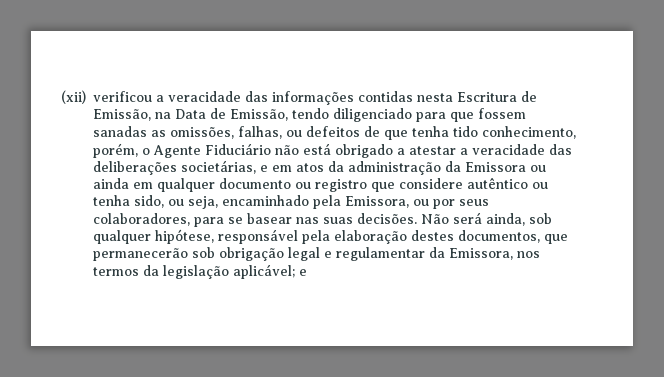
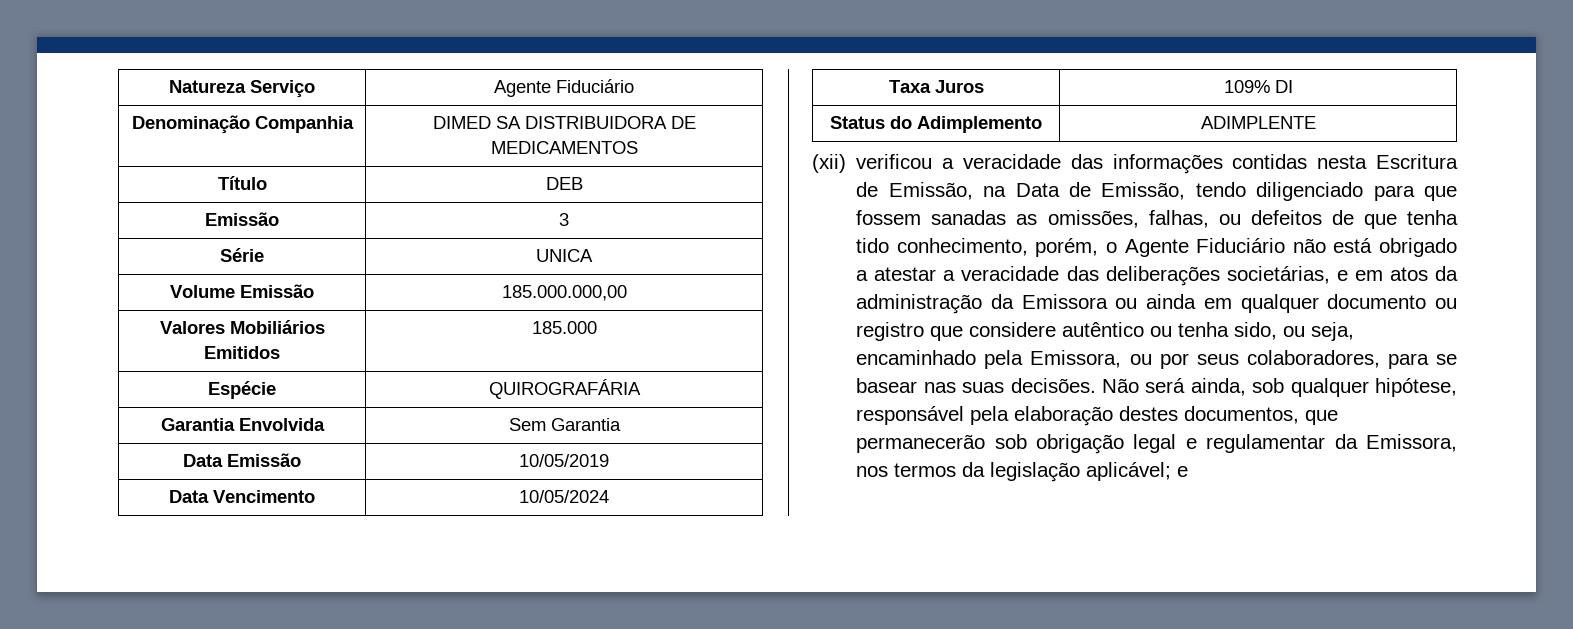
(61, 97) none -> [169,80,315,98] [494,79,634,97] [131,115,354,134] [432,116,696,129] [490,141,638,154] [217,176,267,190] [545,177,583,190] [205,212,279,226] [559,213,569,226] [220,248,264,262] [536,249,593,262] [170,284,314,298] [501,285,627,301] [159,320,325,334] [204,346,280,359] [531,321,597,334] [208,381,276,399] [488,379,641,399] [160,418,325,431] [508,418,621,431] [183,453,301,467] [519,454,609,467] [169,490,315,503] [519,490,609,503] [888,80,984,93] [1223,80,1293,93] [830,116,1042,133] [1200,116,1316,129] Natureza Serviço | Agente Fiduciário // Denominação Companhia | DIMED SA DISTRIBUIDORA DE MEDICAMENTOS // Título | DEB // Emissão | 3 // Série | UNICA // Volume Emissão | 185.000.000,00 // Valores Mobiliários Emitidos | 185.000 // Espécie | QUIROGRAFÁRIA // Garantia Envolvida | Sem Garantia // Data Emissão | 10/05/2019 // Data Vencimento | 10/05/2024 // Taxa Juros | 109% DI // Status do Adimplemento | ADIMPLENTE //

